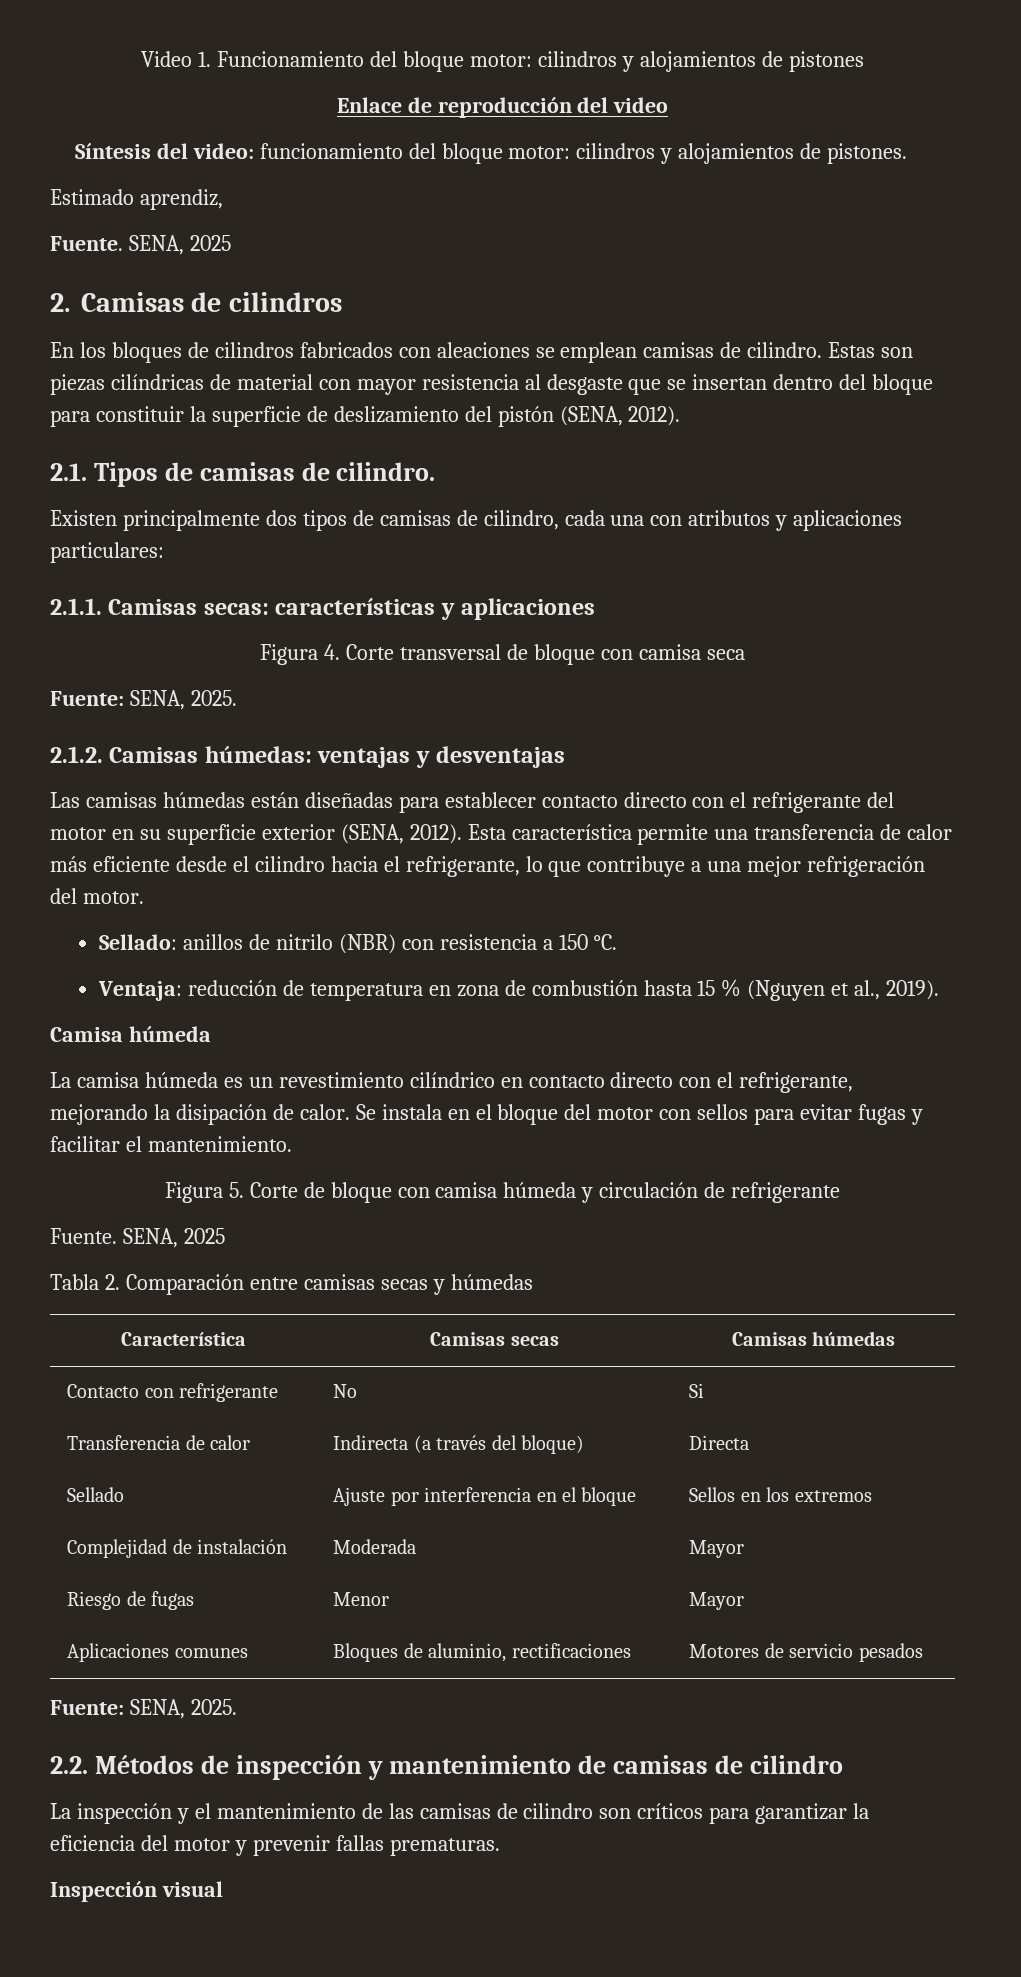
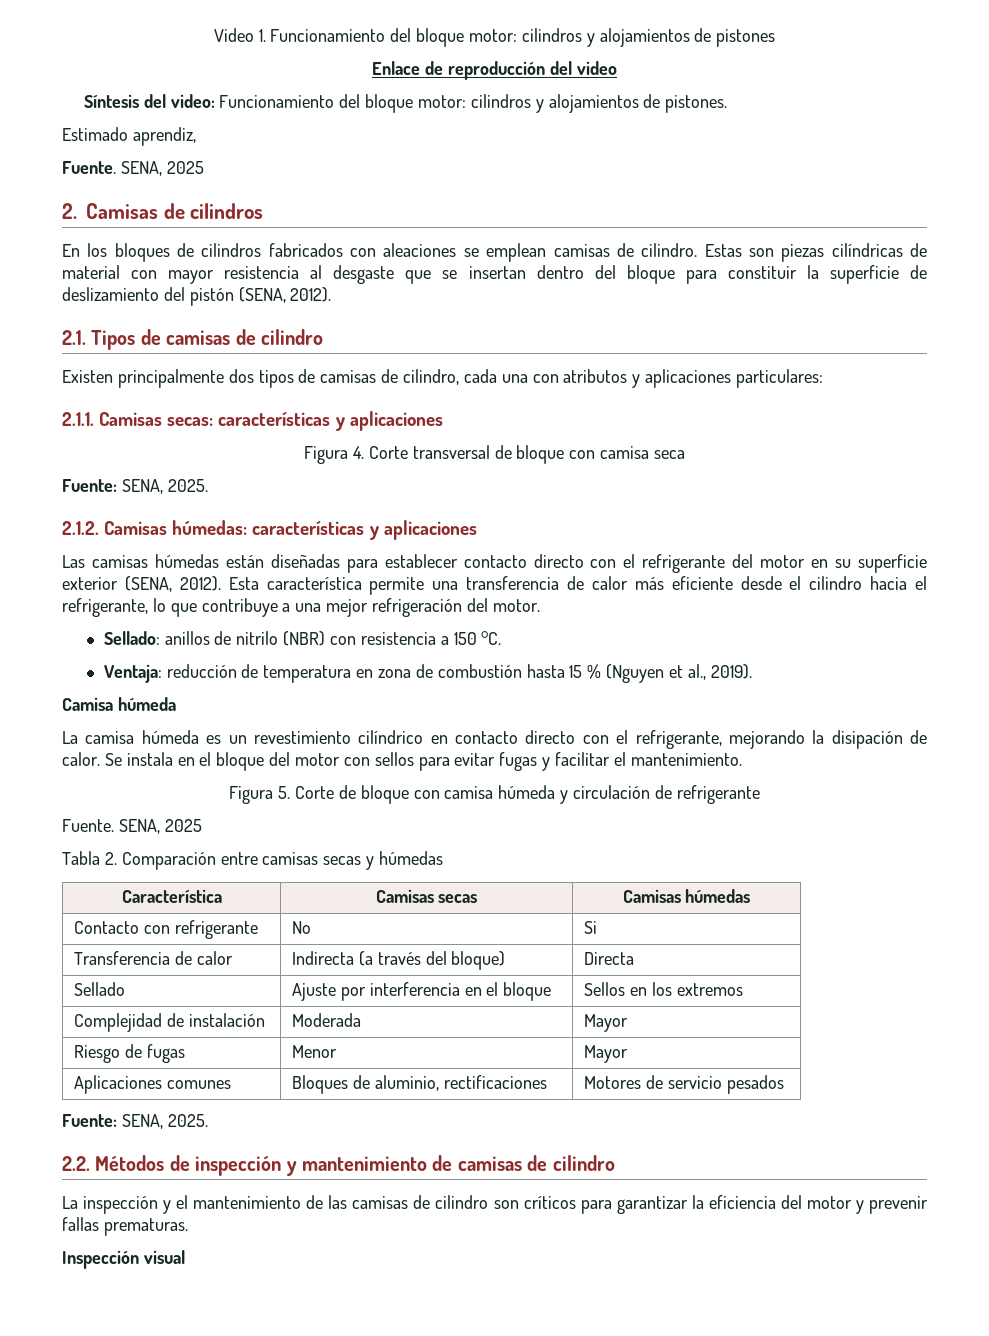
[259,143,403,159] funcionamiento -> [219,95,335,108] Funcionamiento
[336,462,436,481] cilindro. -> [261,329,323,345] cilindro
[317,746,566,768] ventajas y desventajas -> [252,520,477,540] características y aplicaciones

